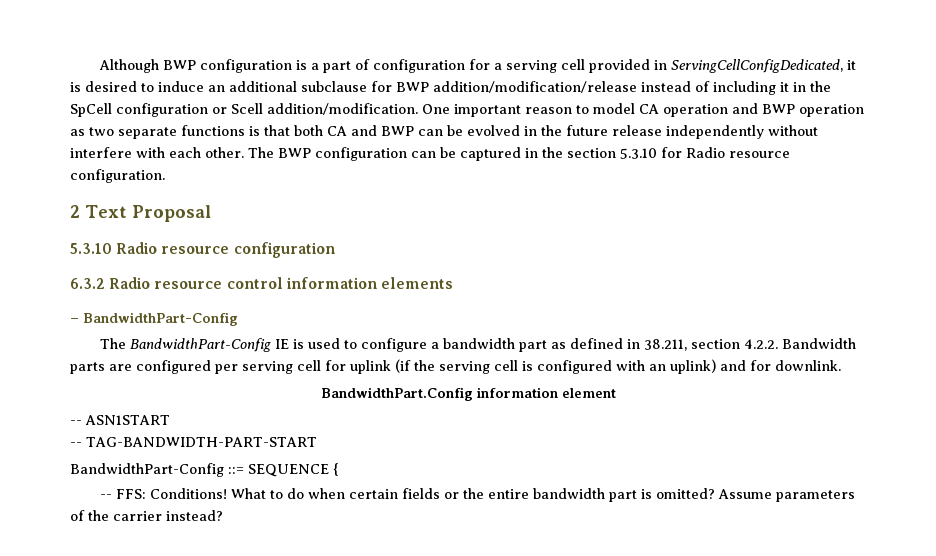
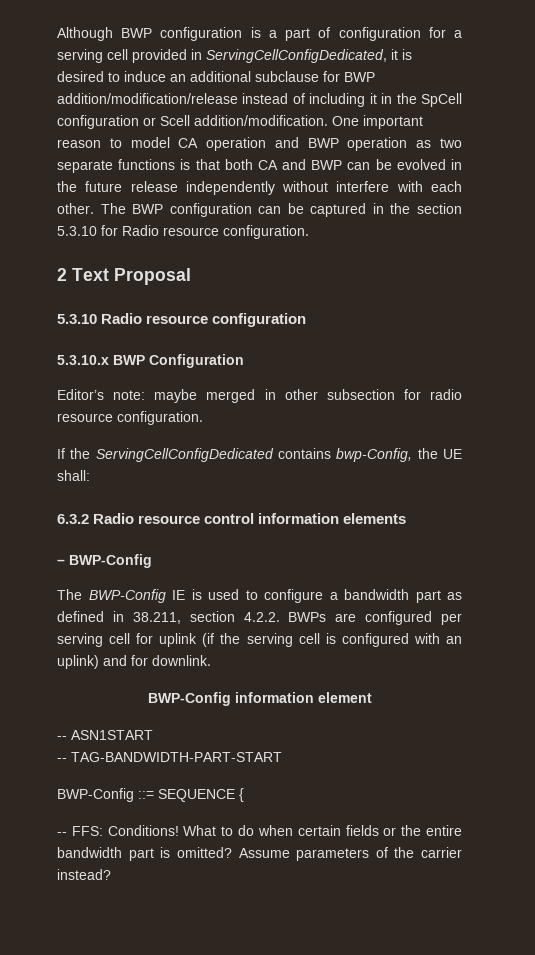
(335, 250) none -> [57,354,244,368] [57,389,462,403] [57,411,203,425] [57,448,462,462] [57,470,90,481] // 5.3.10.x BWP Configuration // Editor’s note: maybe merged in other subsection for radio resource configuration. // If the ServingCellConfigDedicated contains bwp-Config, the UE shall:
[83,312,238,326] [100,338,272,352] BandwidthPart-Config // The BandwidthPart-Config -> [69,554,152,568] [57,589,166,603] BWP-Config // The BWP-Config
[782,338,857,349] [70,362,105,374] Bandwidth parts -> [288,612,327,622] BWPs
[320,387,473,401] BandwidthPart.Config -> [147,692,231,706] BWP-Config
[70,463,224,477] BandwidthPart-Config -> [57,788,134,802] BWP-Config

